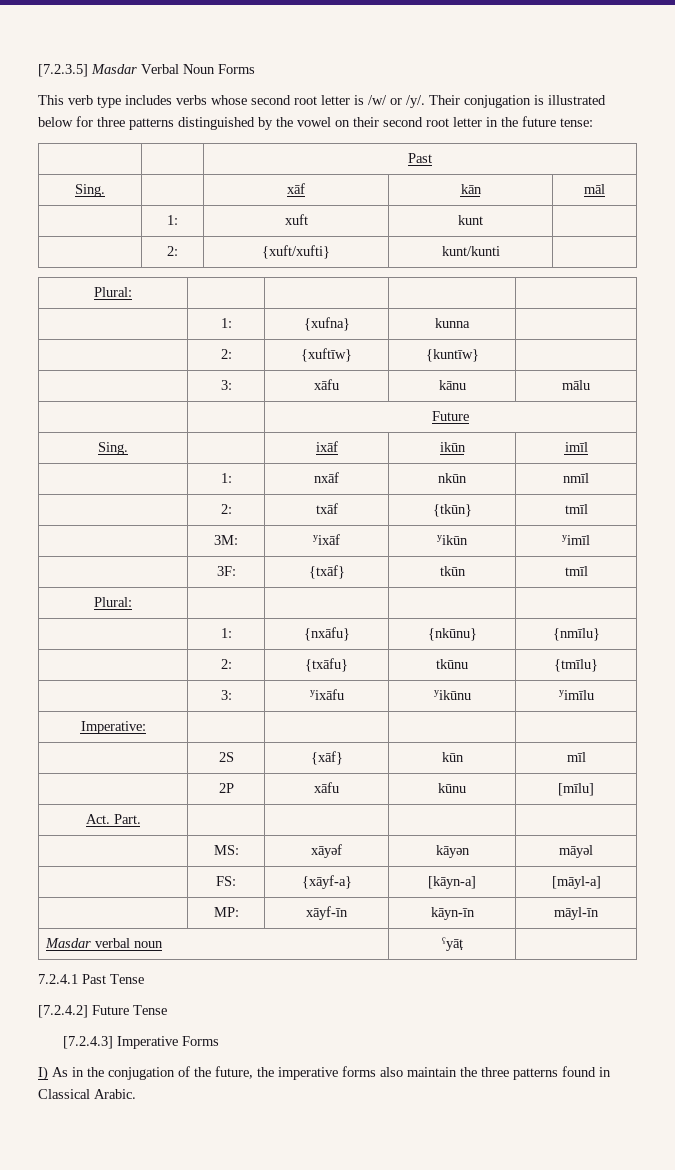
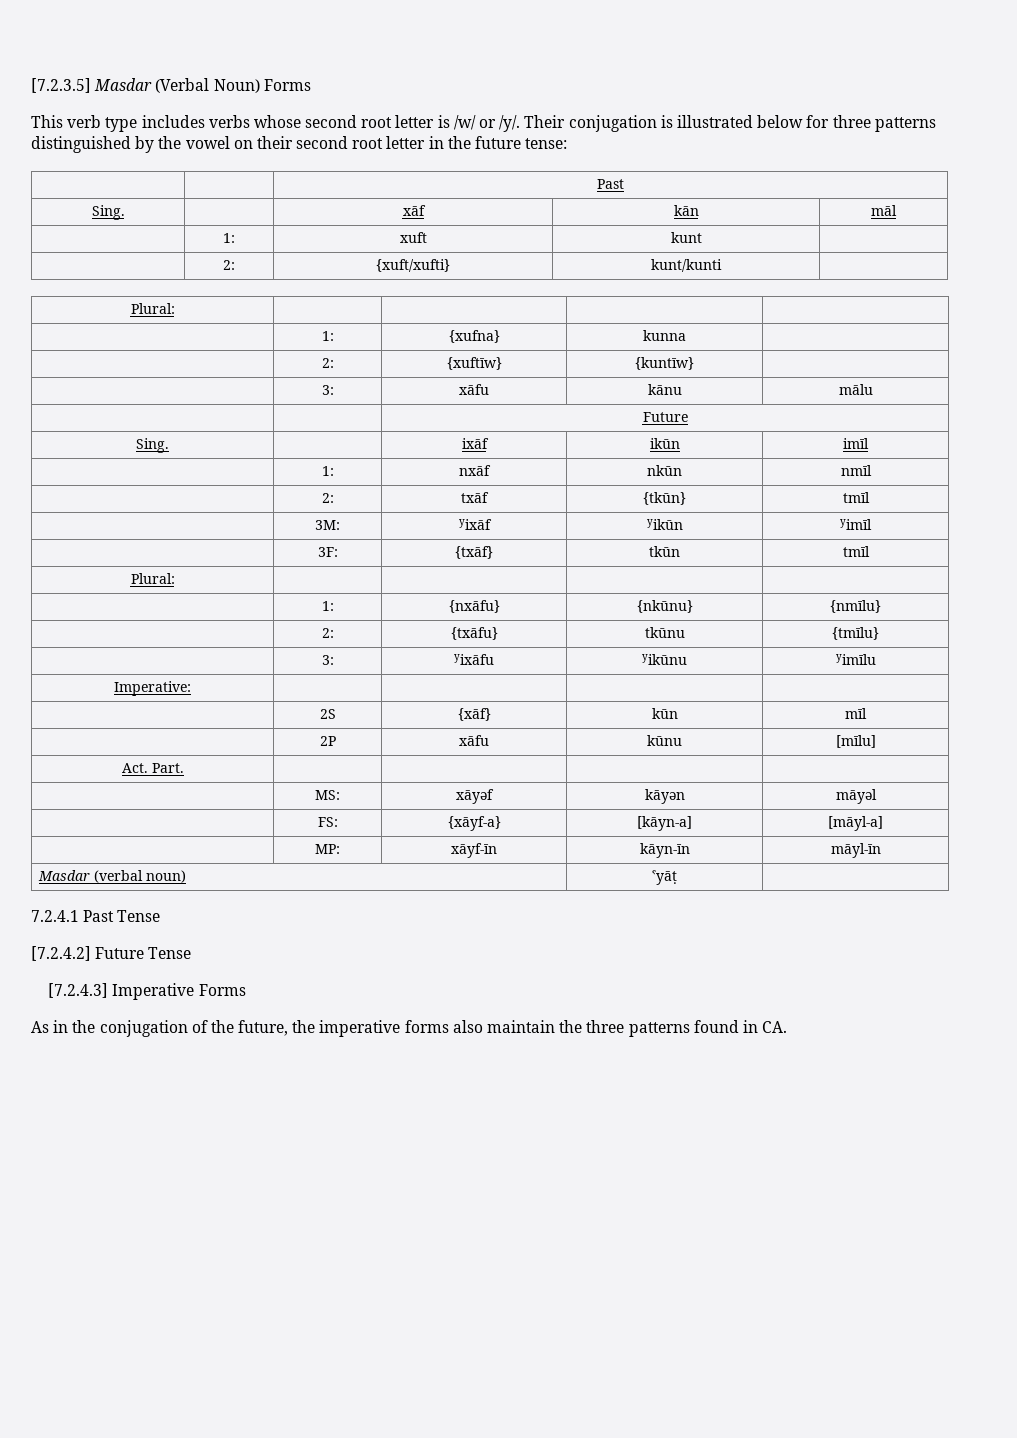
[141,64,215,74] Verbal Noun -> [155,78,260,93] (Verbal Noun)
[95,938,164,948] verbal noun -> [94,870,187,883] (verbal noun)
[38,1066,48,1081] I) -> (246, 990) none
[38,1089,136,1099] Classical Arabic. -> [762,1021,788,1033] CA.

